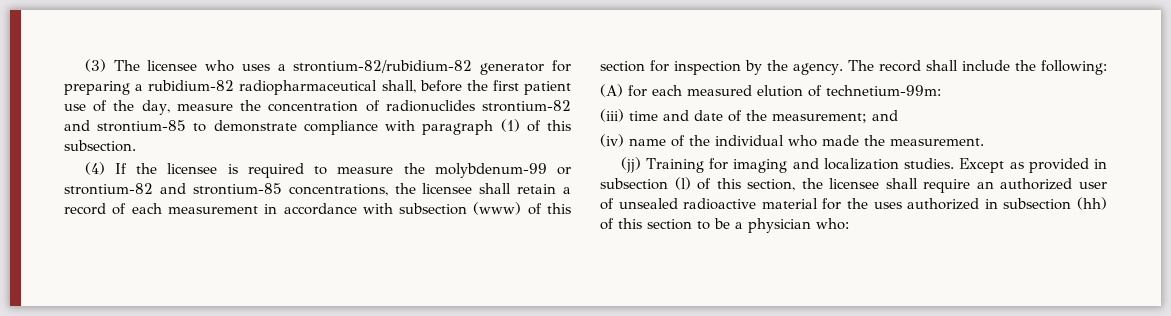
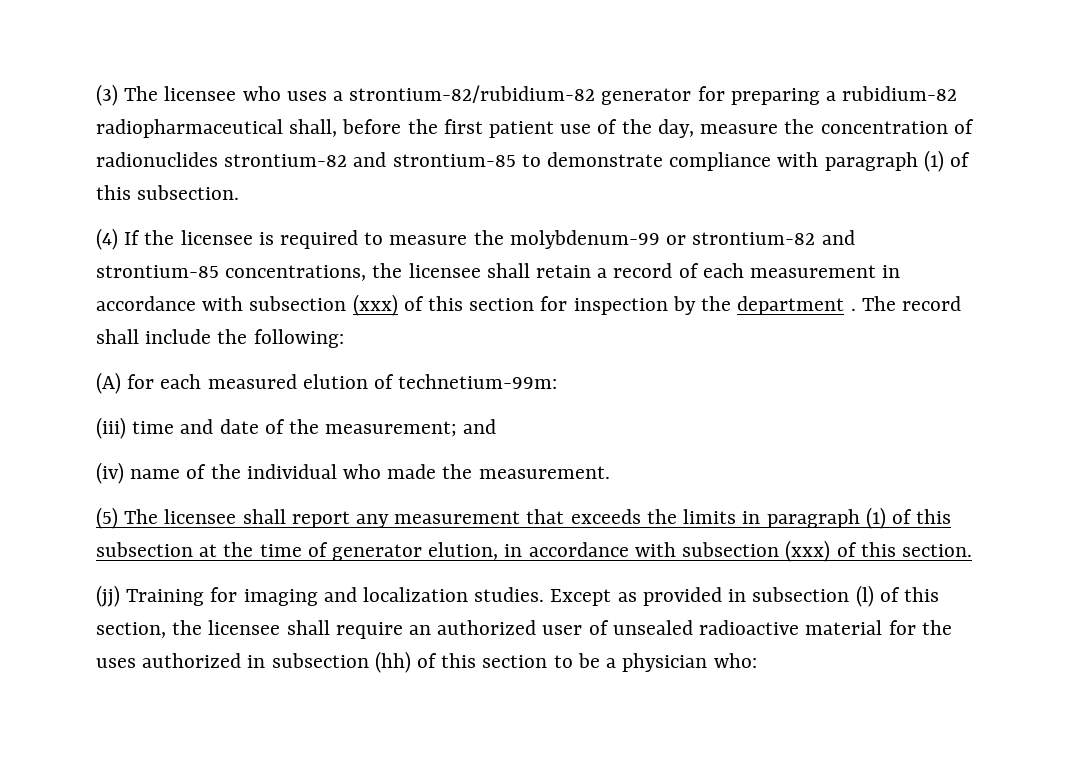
[473,202,522,215] (www) -> [352,294,398,316] (xxx)
[793,63,843,75] agency. -> [737,296,856,315] department .
(984, 142) none -> [96,507,952,529] [96,540,972,562] // (5) The licensee shall report any measurement that exceeds the limits in paragraph (1) of this subsection at the time of generator elution, in accordance with subsection (xxx) of this section.

